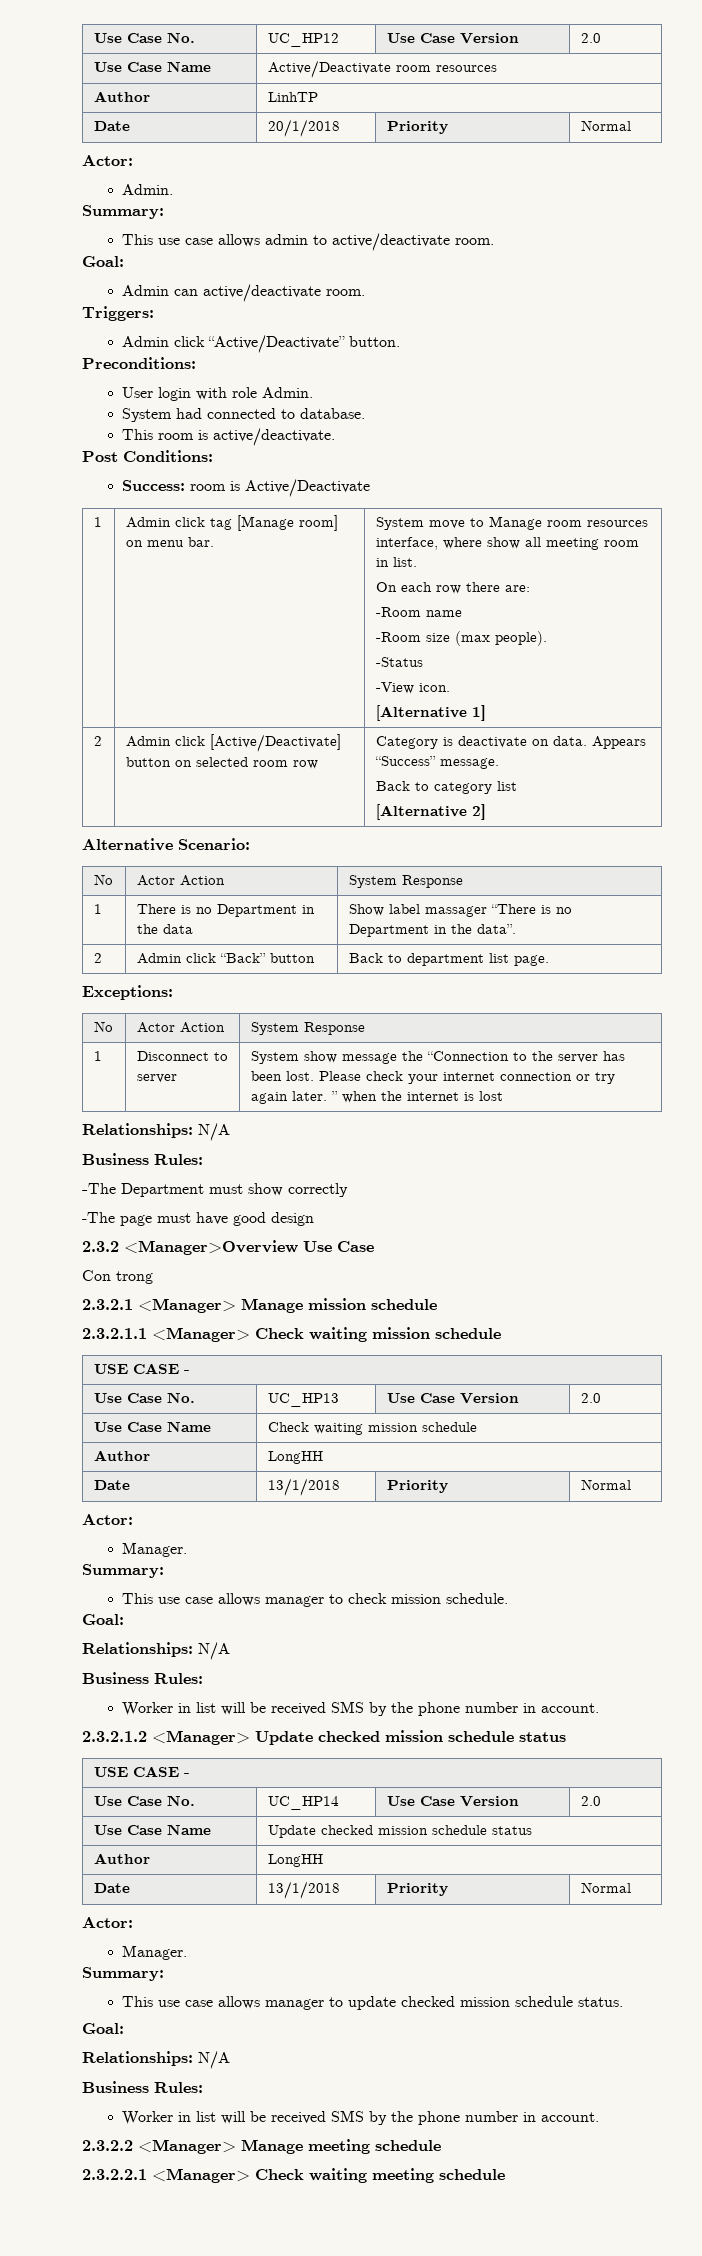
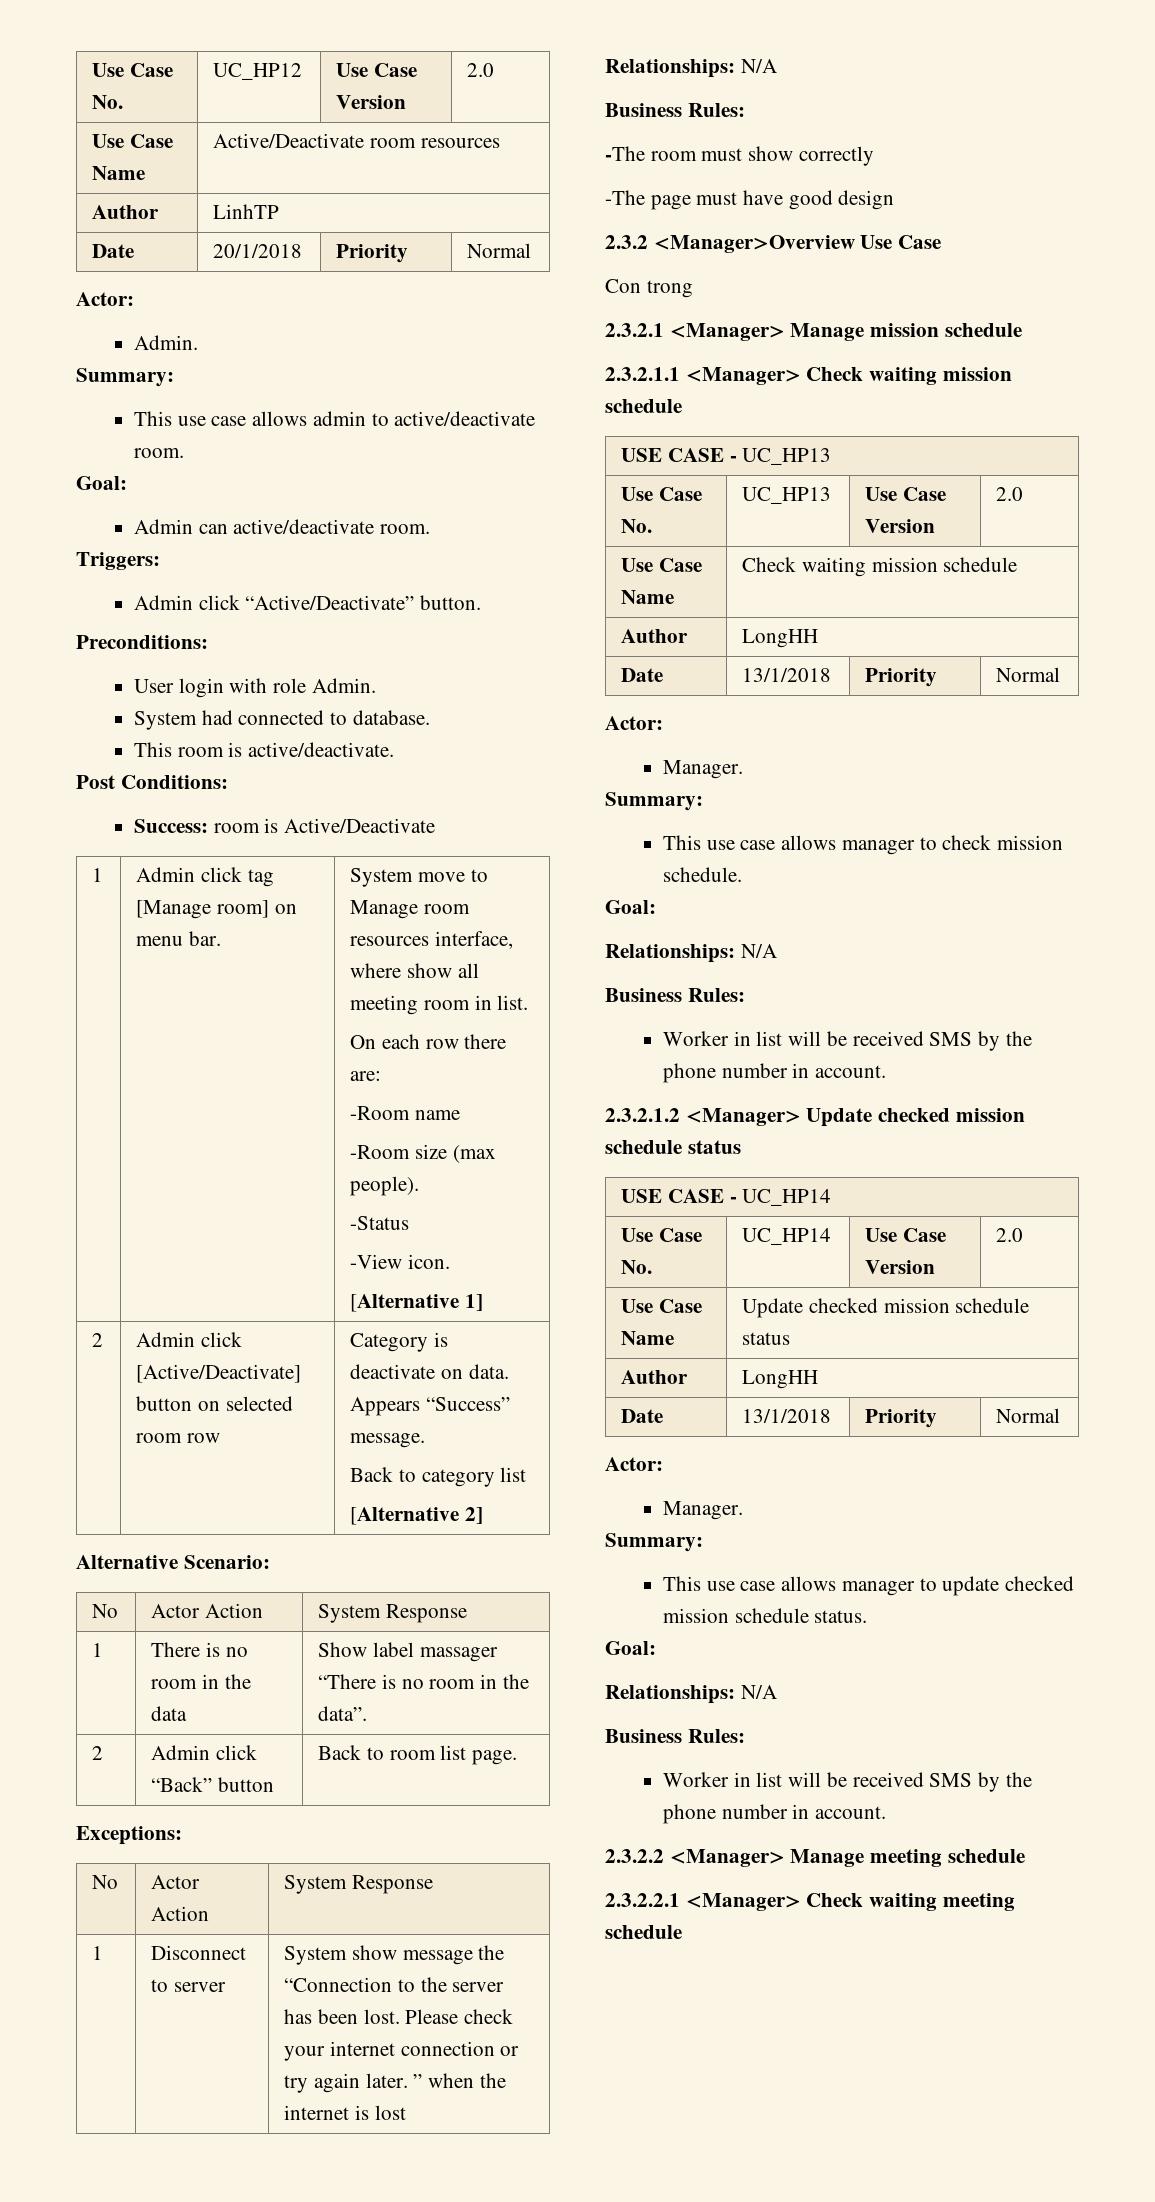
[216,904,297,917] Department -> [151,1679,198,1689] room
[348,924,429,937] Department -> [429,1679,476,1689] room
[406,953,484,966] department -> [389,1750,436,1760] room
[121,1183,204,1197] Department -> [650,151,697,161] room
(190, 1372) none -> [742,448,832,465] UC_HP13
(190, 1775) none -> [742,1189,832,1206] UC_HP14

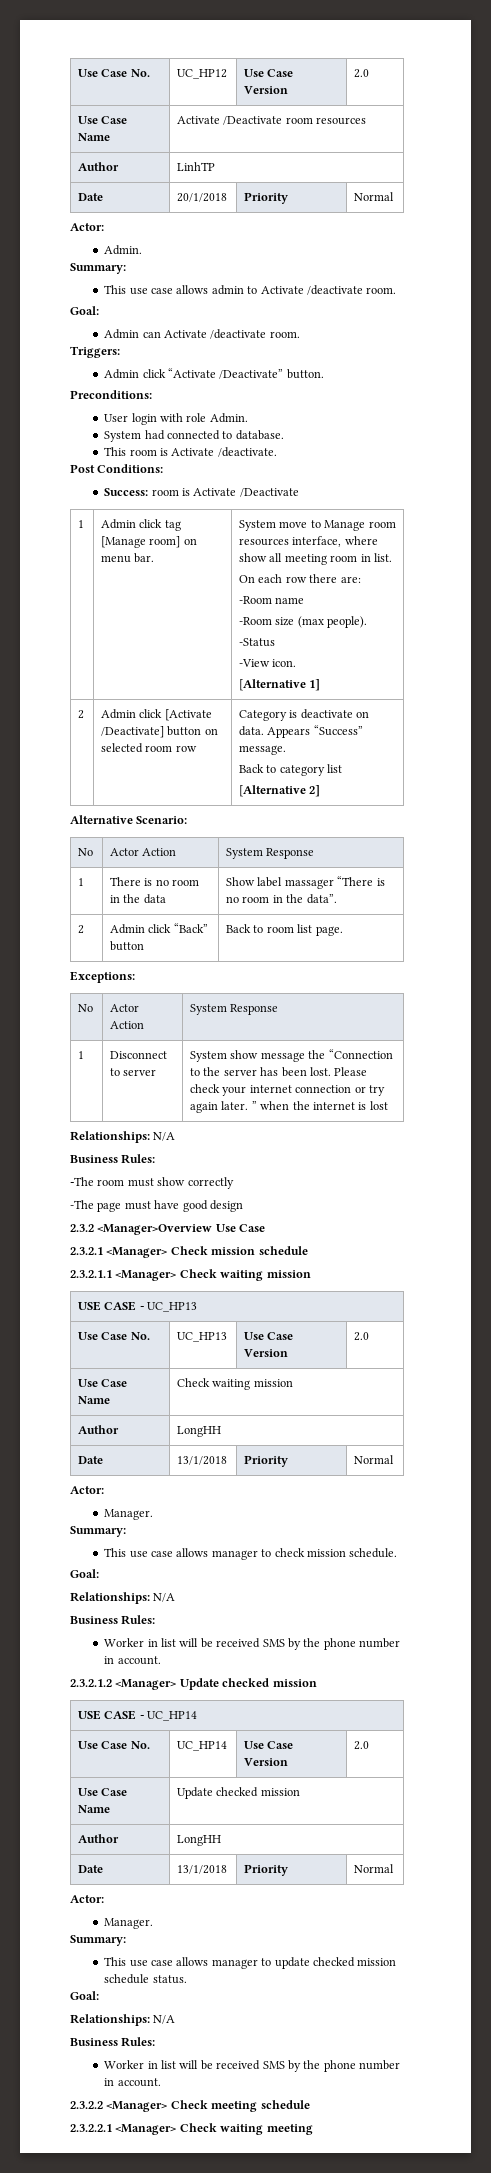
[213,133,365,148] Active/Deactivate -> [177,116,283,125] Activate /Deactivate
[394,411,536,426] active/deactivate -> [260,285,363,295] Activate /deactivate
[233,519,375,534] active/deactivate -> [164,329,267,339] Activate /deactivate
[245,595,415,610] “Active/Deactivate” -> [168,368,284,379] “Activate /Deactivate”
[248,742,395,757] active/deactivate. -> [171,447,277,457] Activate /deactivate.
[284,818,436,833] Active/Deactivate -> [193,488,299,497] Activate /Deactivate
[136,1364,302,1383] [Active/Deactivate] -> [164,709,212,721] [101,726,165,738] [Activate /Deactivate]
[605,279,693,298] // Con trong -> (266, 1228) none
[790,323,865,341] Manage -> [170,1246,208,1255] Check
[605,399,682,413] schedule -> (311, 1274) none
[943,557,1018,572] schedule -> (293, 1383) none
[605,1140,741,1154] schedule status -> (317, 1683) none
[955,1298,1030,1313] [742,1332,791,1345] schedule status -> (300, 1792) none
[790,1849,865,1867] Manage -> [170,2100,208,2109] Check
[605,1925,682,1939] schedule -> (313, 2129) none

